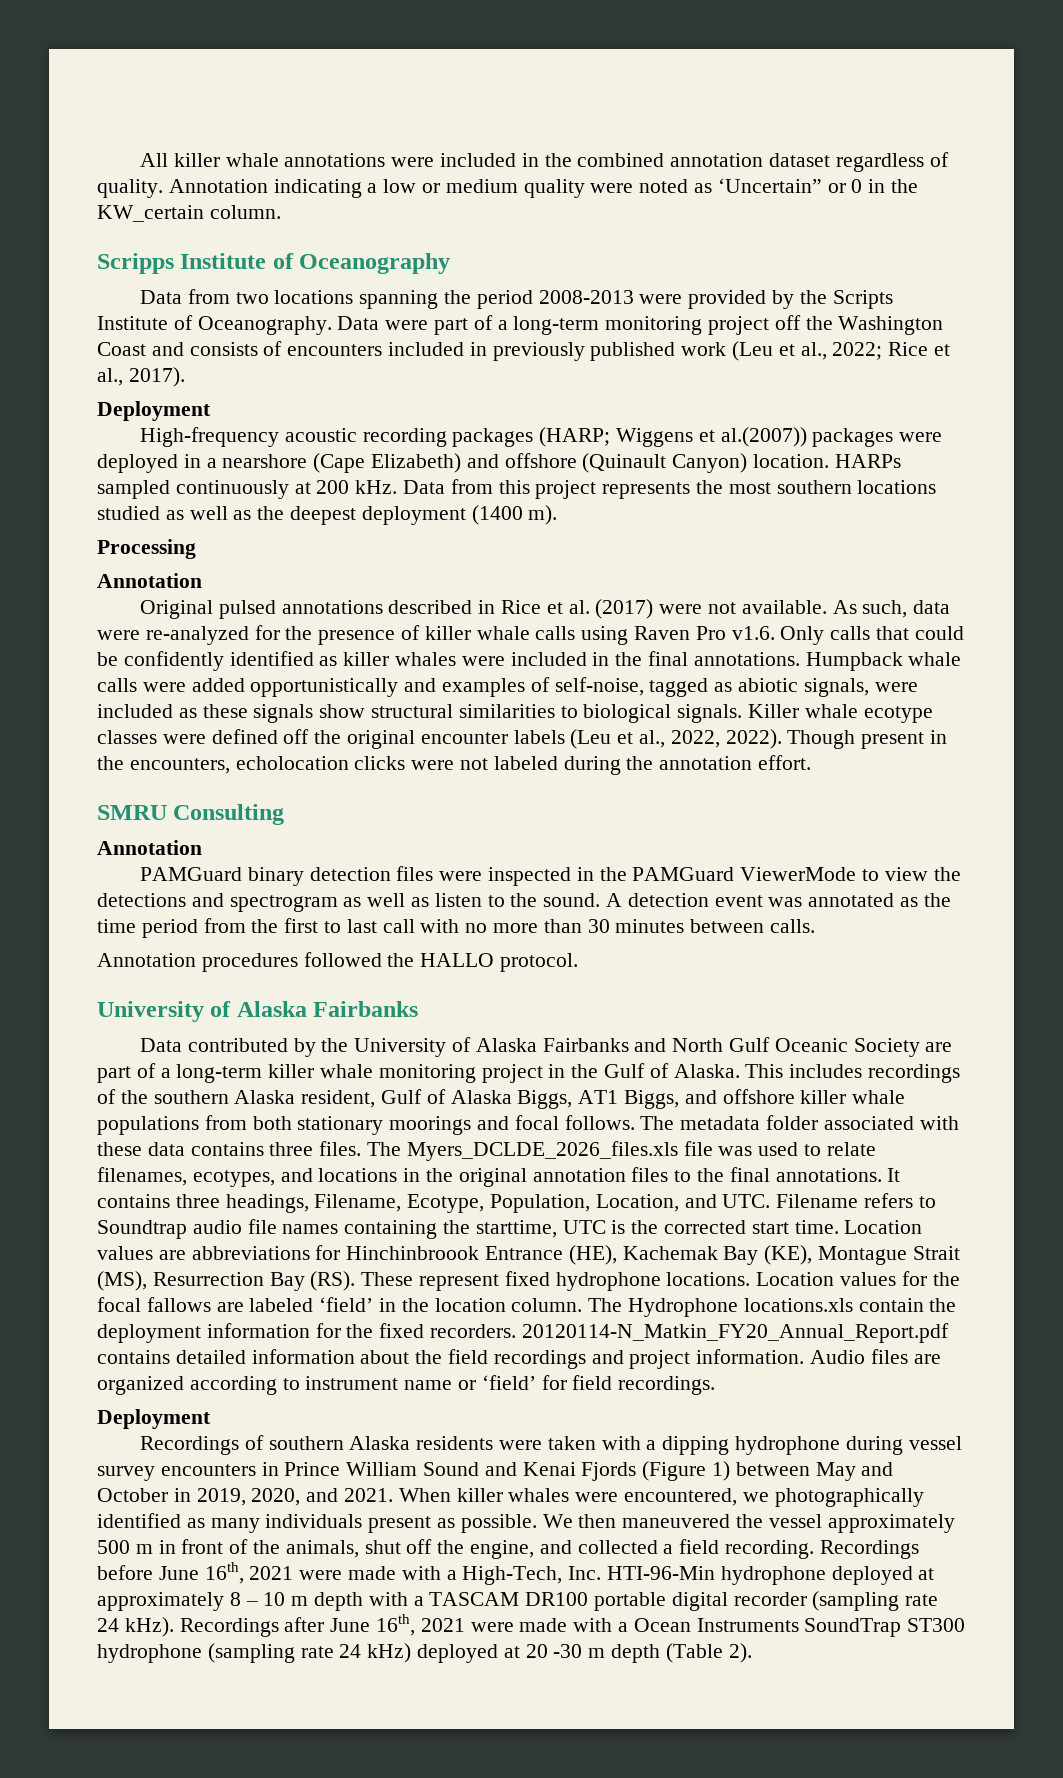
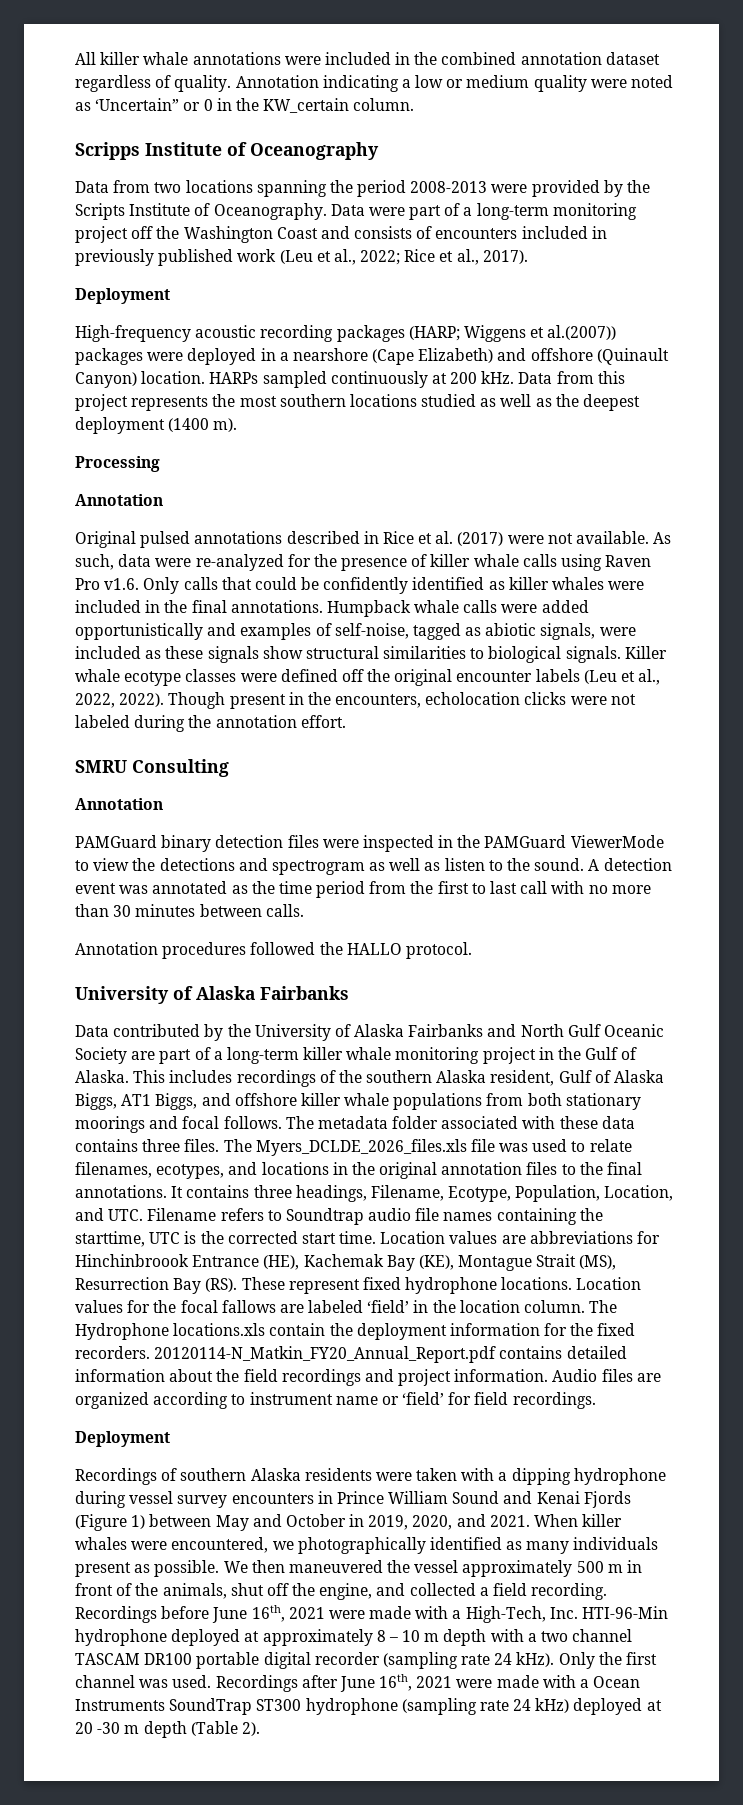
(424, 1601) none -> [541,1629,633,1642] two channel
(174, 1627) none -> [558,1652,658,1669] [75,1675,212,1688] Only the first channel was used.

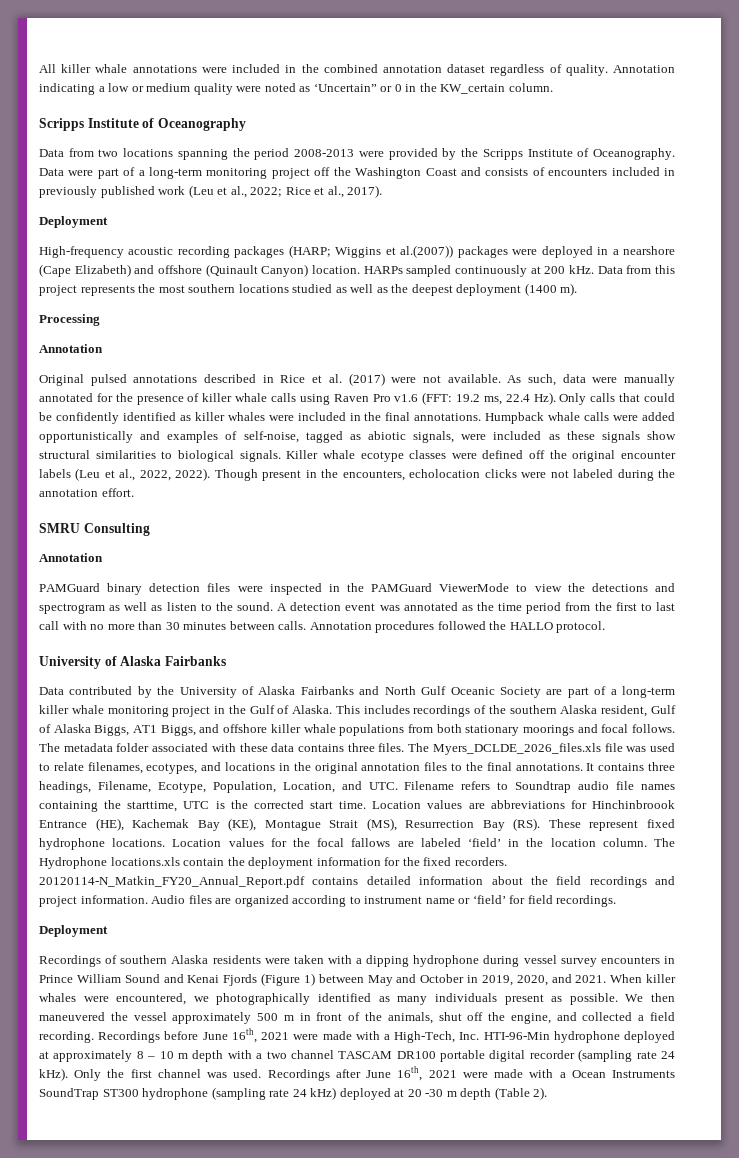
[75,203,125,220] Scripts -> [482,149,523,160] Scripps
[463,325,526,342] Wiggens -> [335,247,382,258] Wiggins
[195,554,284,571] re-analyzed -> [624,374,675,386] [39,393,93,402] manually annotated
[104,578,140,590] v1.6. -> [394,392,556,405] v1.6 (FFT: 19.2 ms, 22.4 Hz).
(304, 910) // -> (307, 625) none

